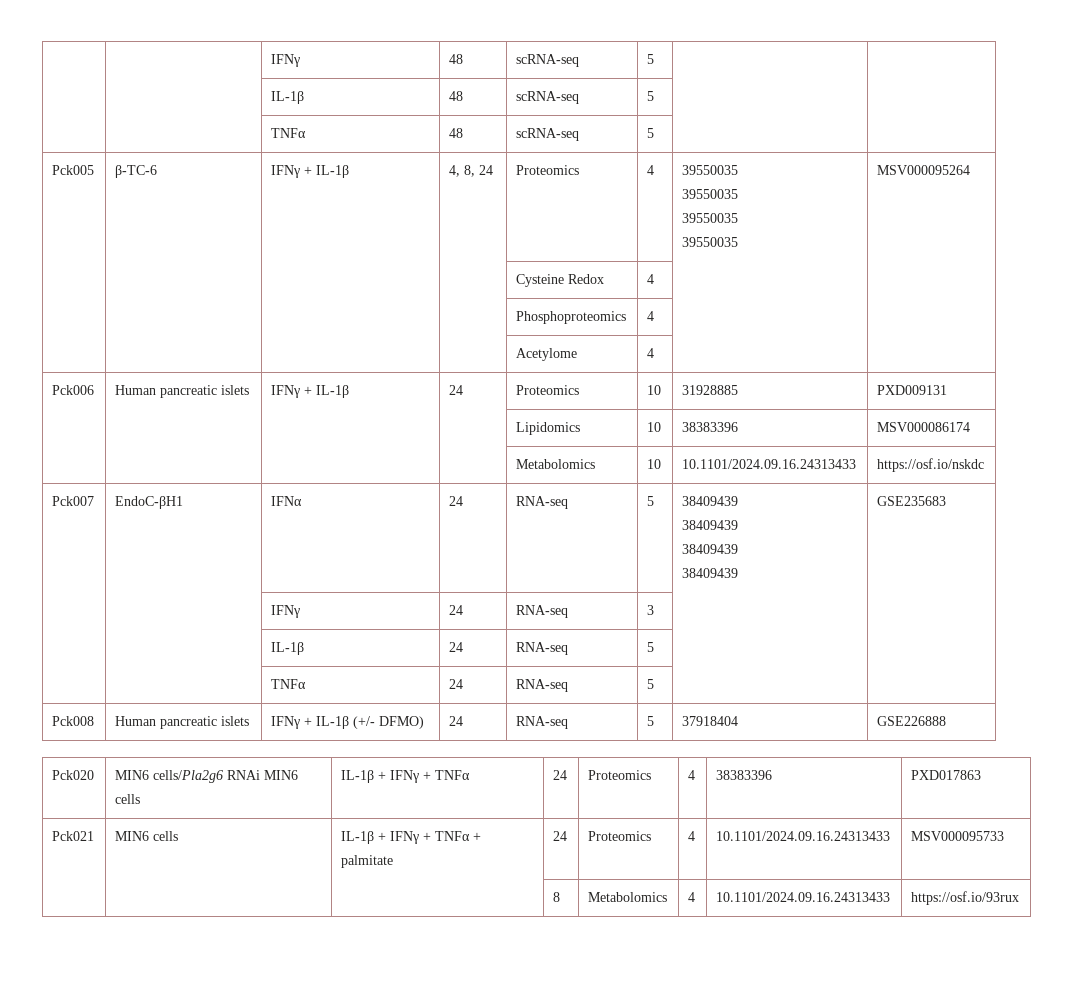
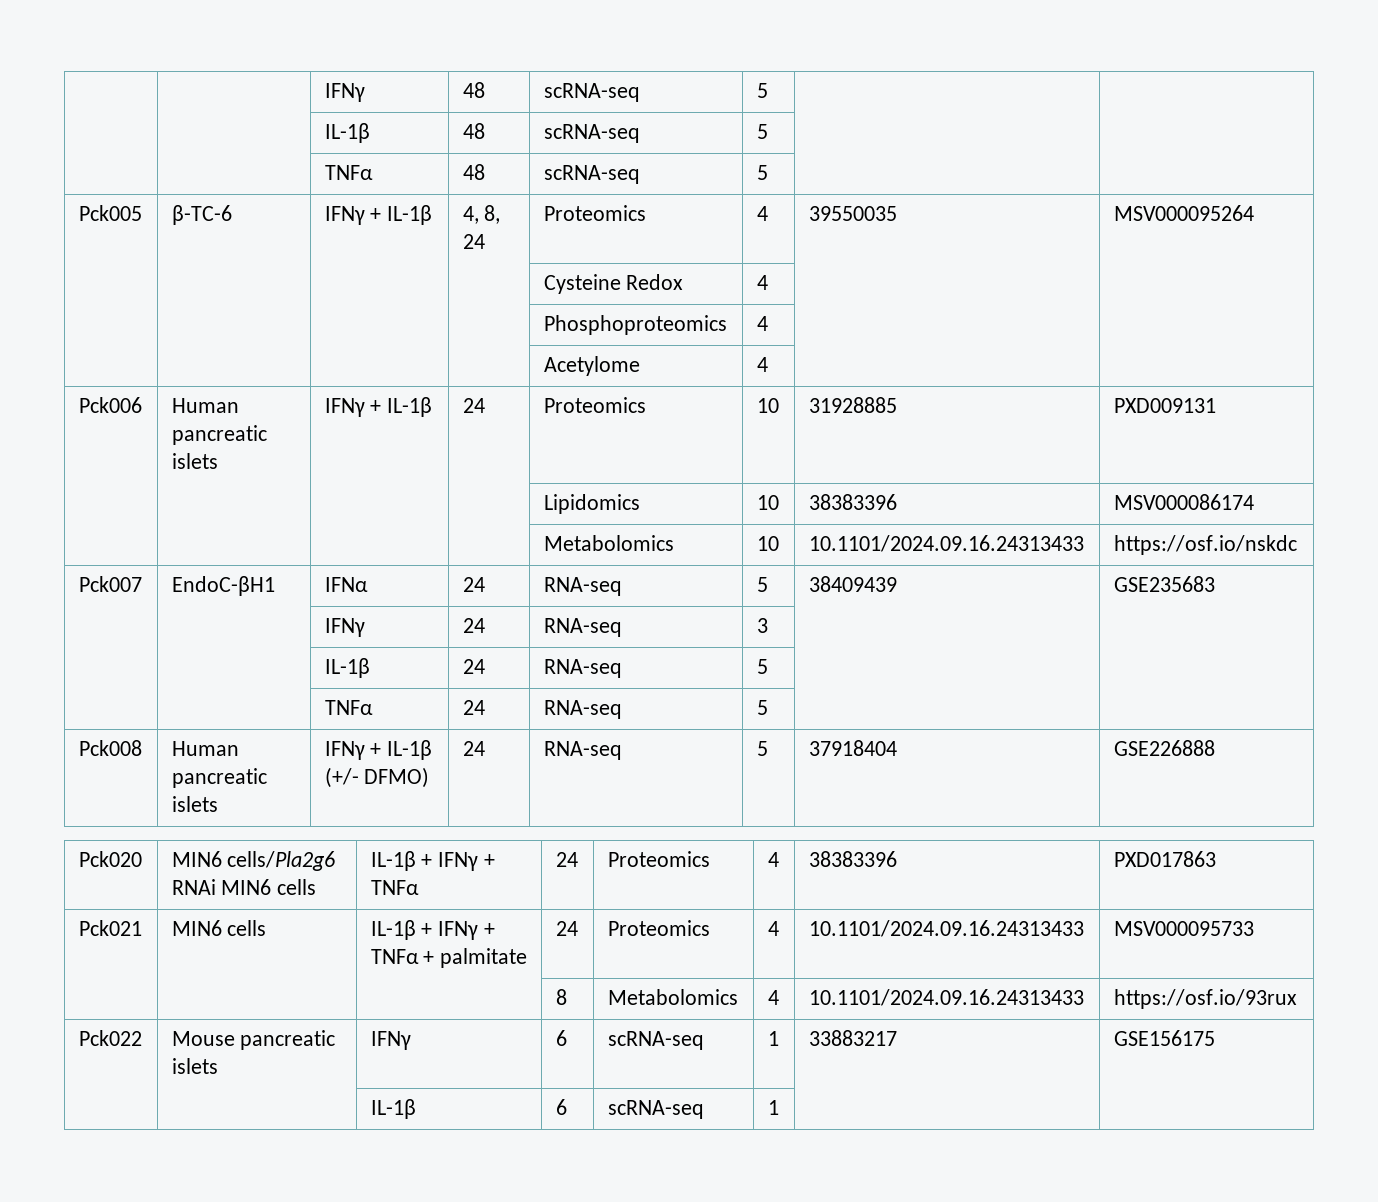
[682,189,739,199] [682,213,739,223] [682,237,739,247] // 39550035 // 39550035 // 39550035 -> (897, 213) none
[682,520,739,530] [682,544,739,554] [682,568,739,578] // 38409439 // 38409439 // 38409439 -> (897, 584) none
(1020, 898) none -> [78,1030,142,1046] [171,1030,336,1050] [171,1058,218,1074] [370,1031,411,1050] [555,1030,567,1046] [607,1031,704,1050] [767,1031,779,1046] [808,1030,897,1046] [1113,1030,1215,1046] [370,1099,416,1119] [555,1099,567,1115] [607,1100,704,1119] [767,1100,779,1115] // Pck022 | Mouse pancreatic islets | IFNγ | 6 | scRNA-seq | 1 | 33883217 | GSE156175 // | | IL-1β | 6 | scRNA-seq | 1 | |

